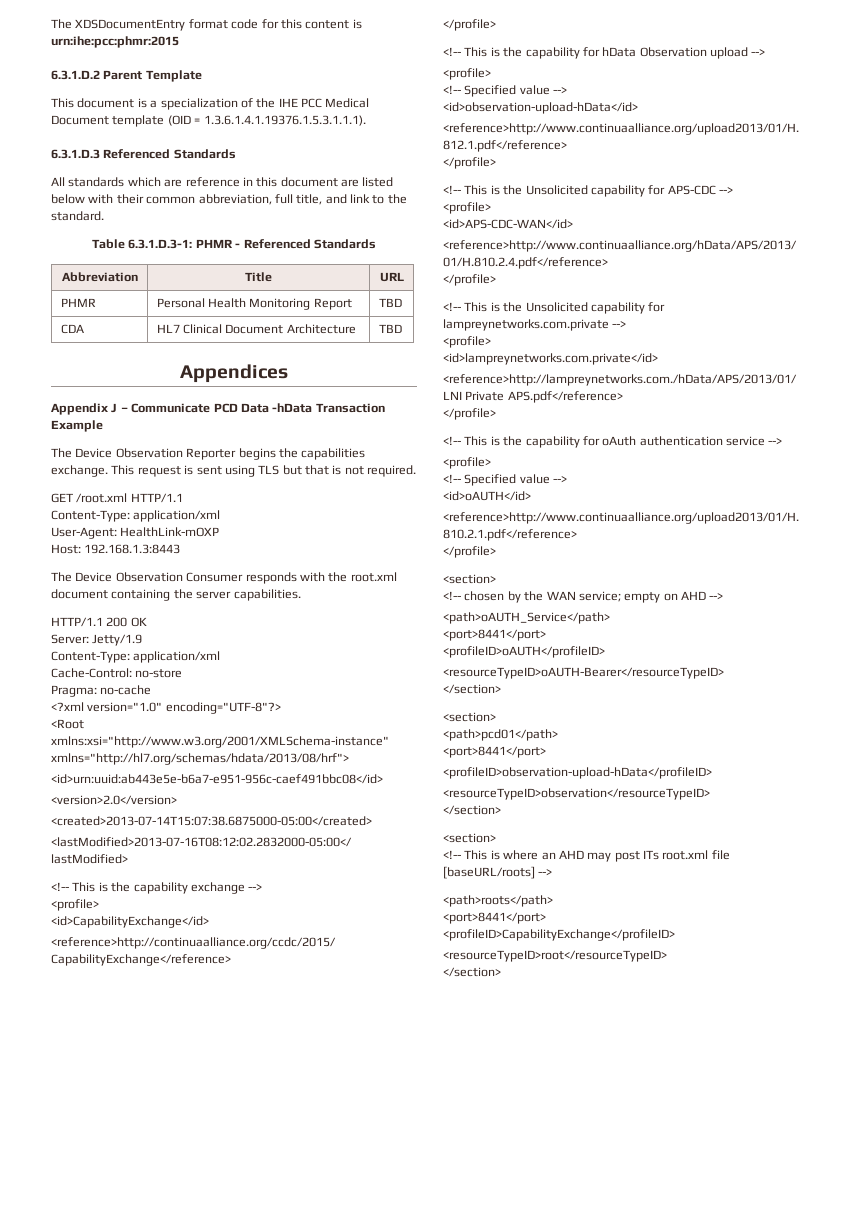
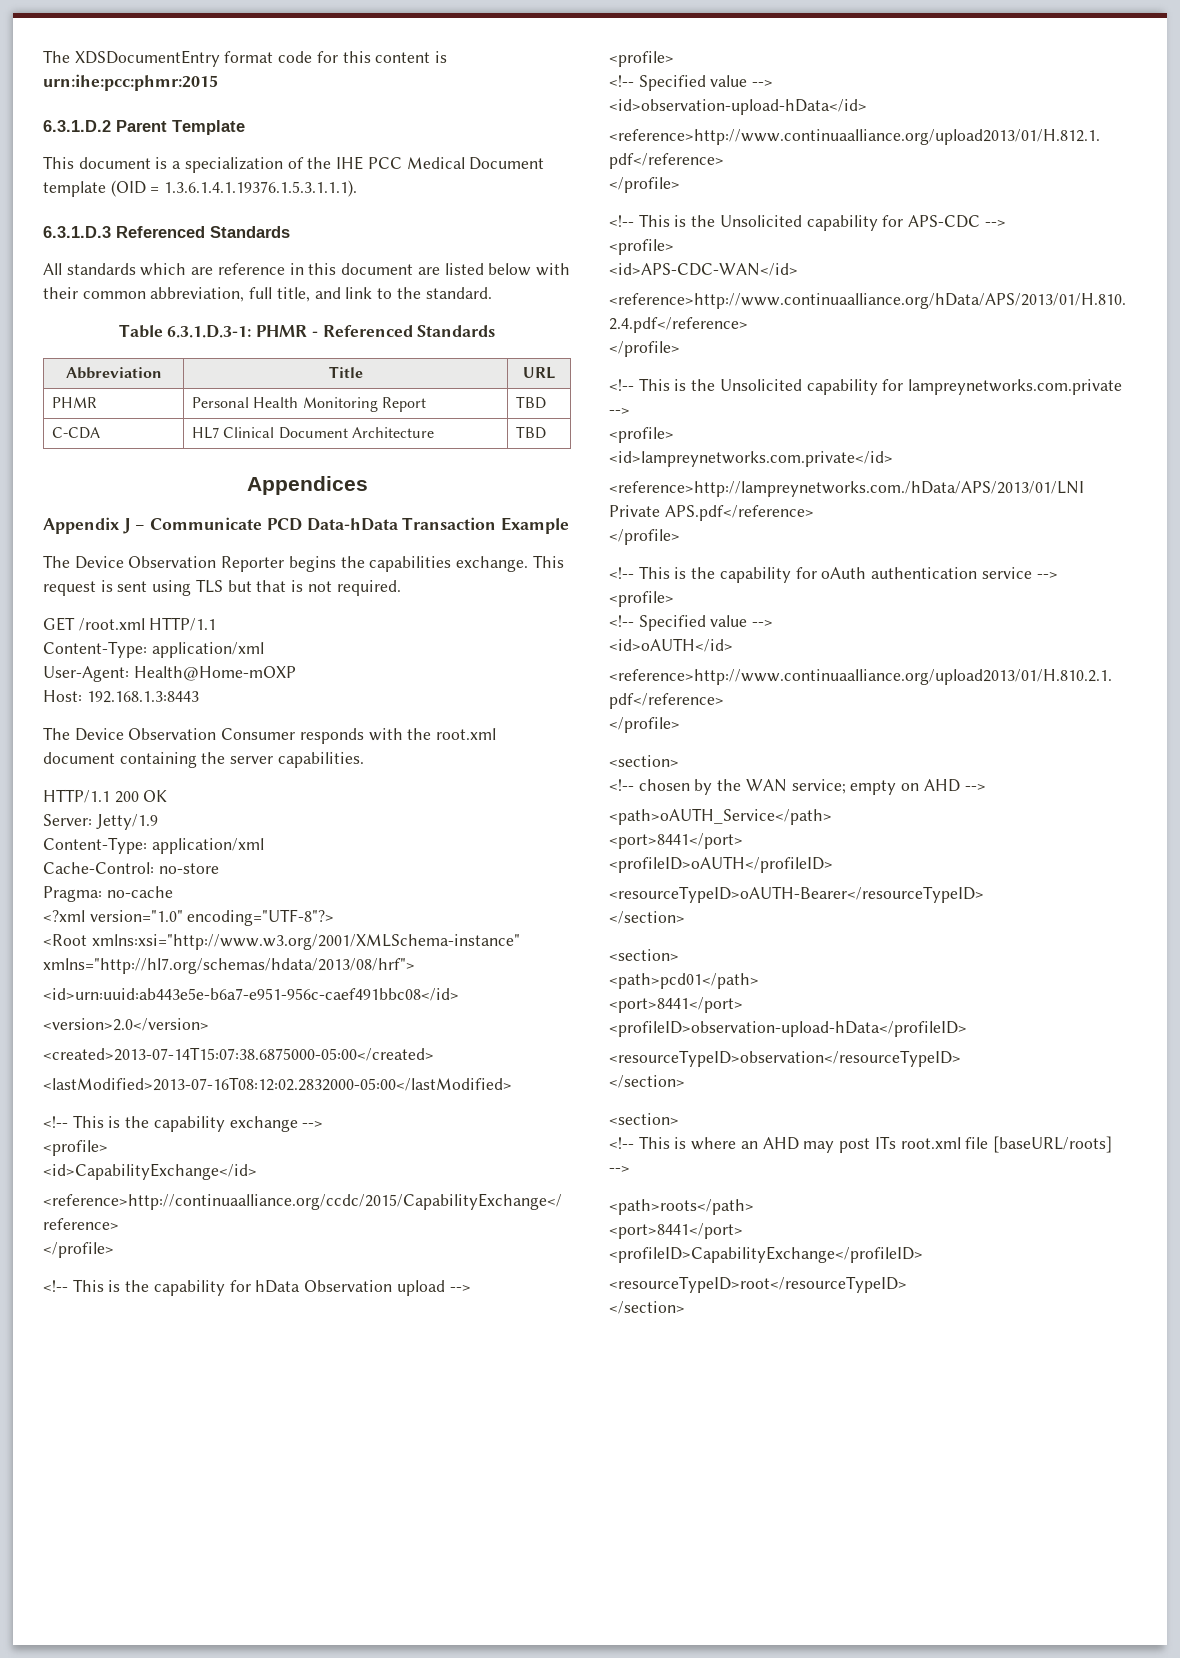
[60,324,84,334] CDA -> [51,427,100,439] C-CDA
[240,403,313,413] Data -hData -> [306,518,398,531] Data-hData
[120,527,220,537] HealthLink-mOXP -> [133,666,296,681] Health@Home-mOXP

